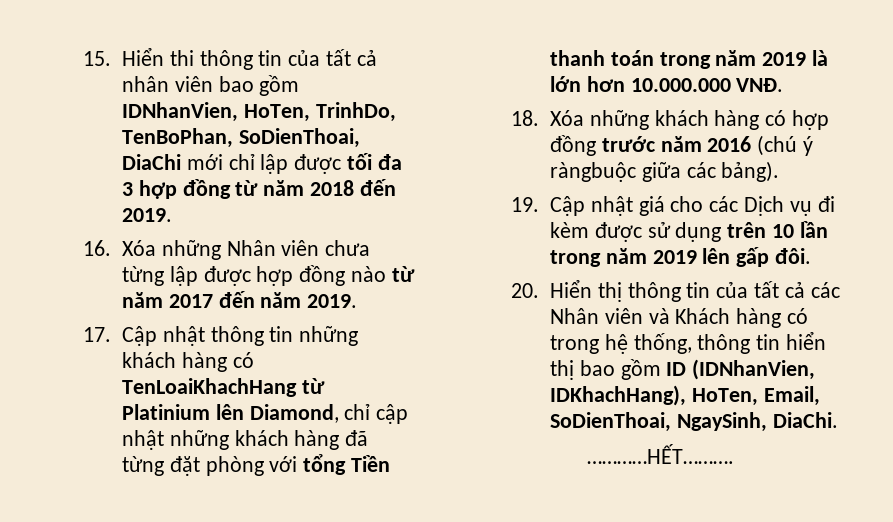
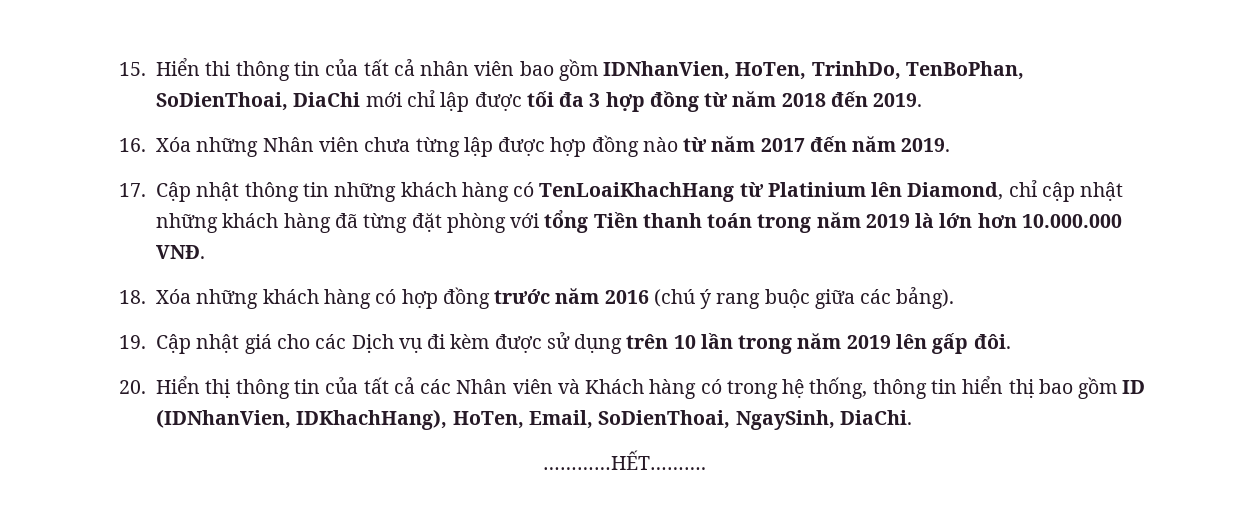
[550,162,637,182] ràngbuộc -> [716,289,810,309] rang buộc

